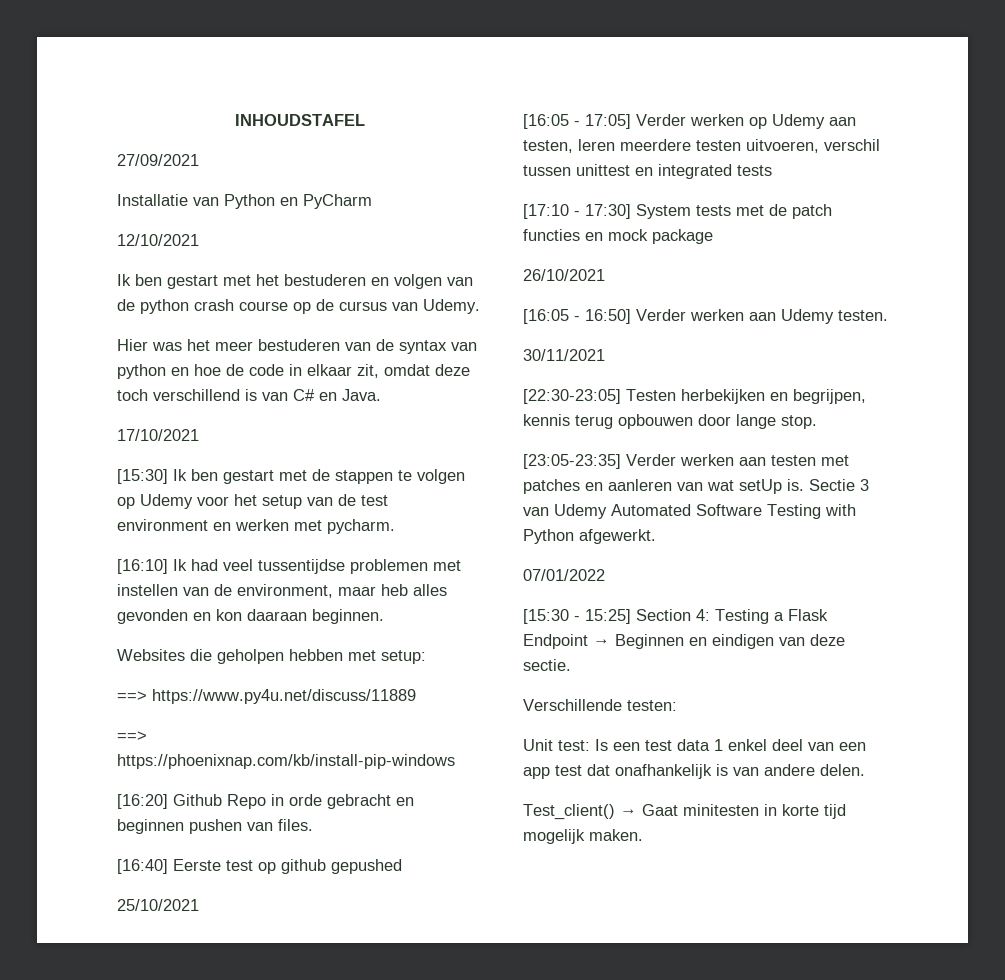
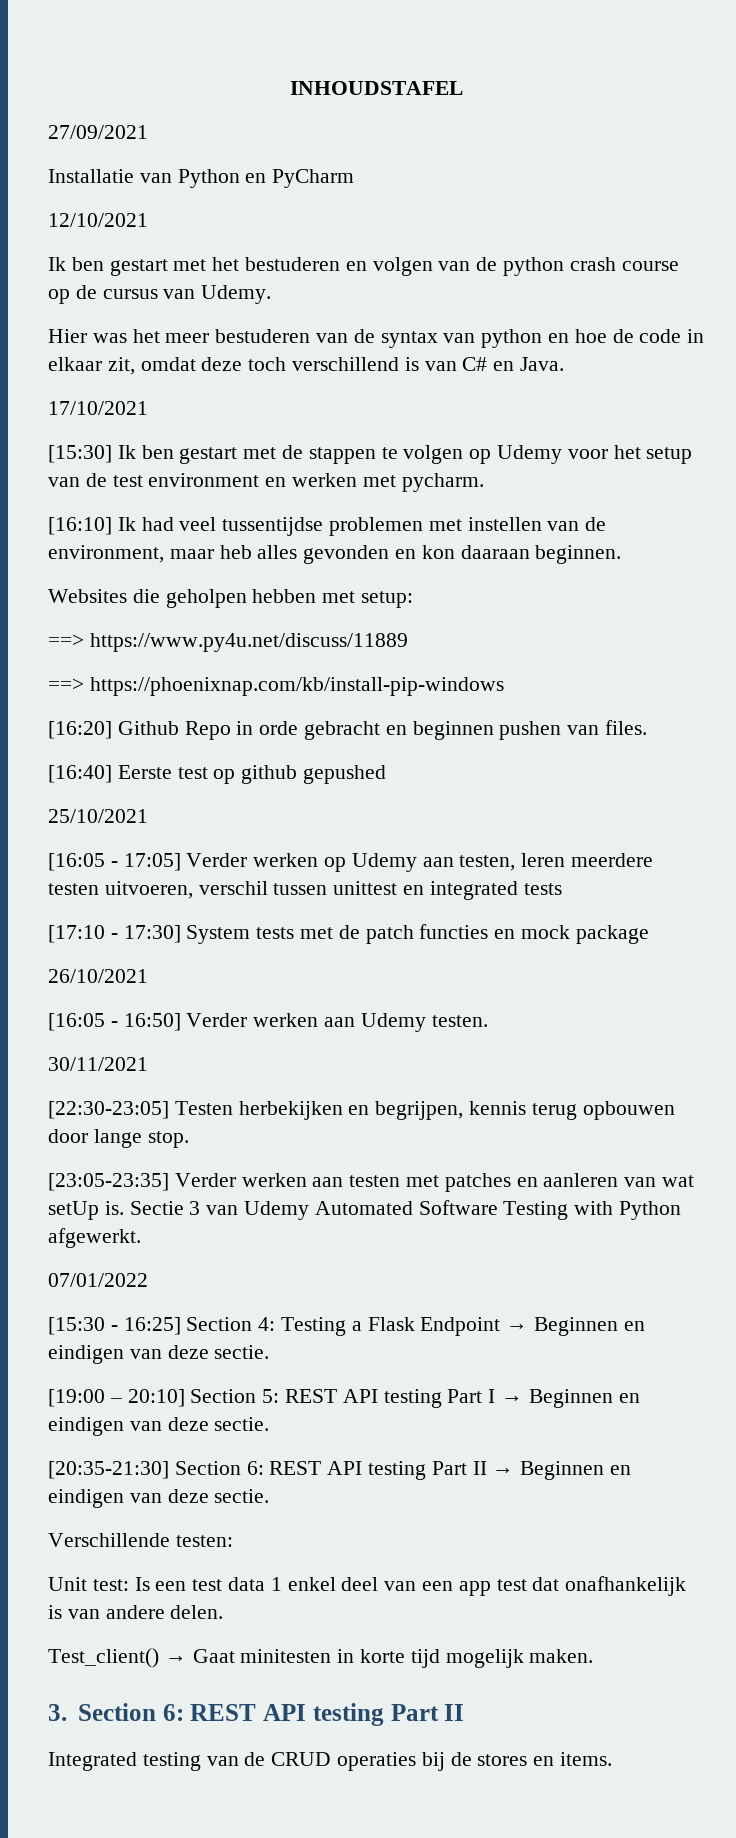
[585,609,631,624] 15:25] -> [123,1317,181,1335] 16:25]
(571, 665) none -> [48,1389,640,1408] [48,1417,270,1436] [48,1461,632,1480] [48,1489,270,1508] // [19:00 – 20:10] Section 5: REST API testing Part I → Beginnen en eindigen van deze sectie. // [20:35-21:30] Section 6: REST API testing Part II → Beginnen en eindigen van deze sectie.
(643, 835) none -> [48,1703,465,1726] [48,1752,613,1771] // 3. Section 6: REST API testing Part II // Integrated testing van de CRUD operaties bij de stores en items.

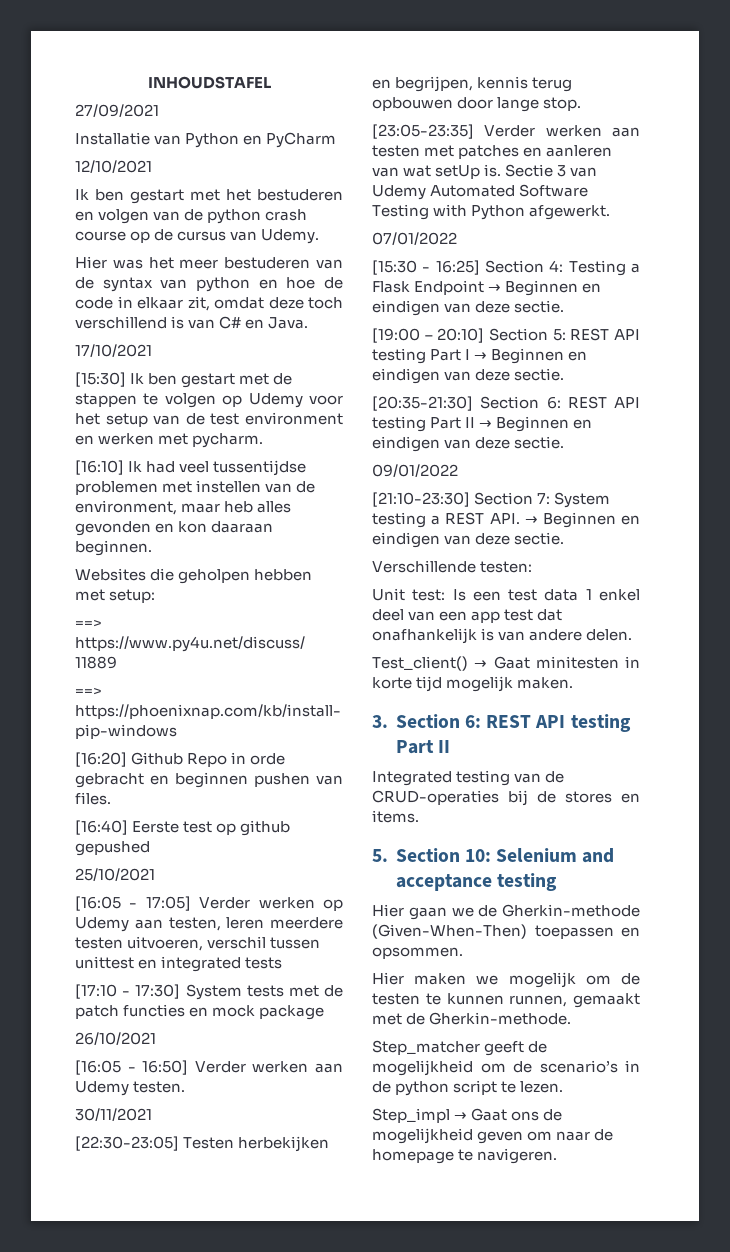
(270, 1496) none -> [372,464,458,477] [372,492,611,508] [372,512,640,528] [372,532,565,548] // 09/01/2022 // [21:10-23:30] Section 7: System testing a REST API. → Beginnen en eindigen van deze sectie.
[271,1752,417,1771] CRUD operaties -> [372,790,499,805] CRUD-operaties
(613, 1759) none -> [372,848,615,863] [395,873,557,891] [372,904,640,920] [372,924,640,939] [372,947,463,959] [372,972,640,988] [372,993,640,1008] [372,1012,572,1025] [372,1040,548,1056] [372,1060,640,1076] [372,1080,564,1096] [372,1108,563,1123] [372,1128,614,1144] [372,1148,558,1164] // 5. Section 10: Selenium and acceptance testing // Hier gaan we de Gherkin-methode (Given-When-Then) toepassen en opsommen. // Hier maken we mogelijk om de testen te kunnen runnen, gemaakt met de Gherkin-methode. // Step_matcher geeft de mogelijkheid om de scenario’s in de python script te lezen. // Step_impl → Gaat ons de mogelijkheid geven om naar de homepage te navigeren.

